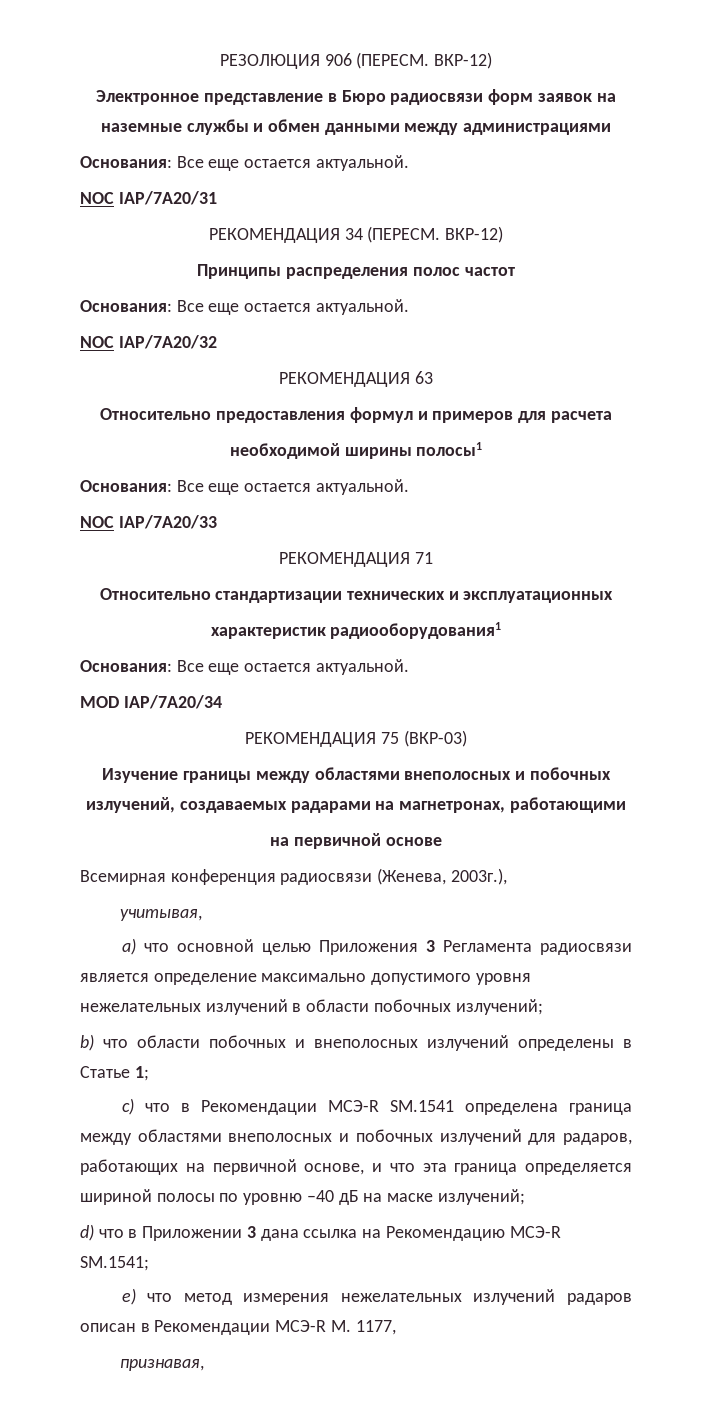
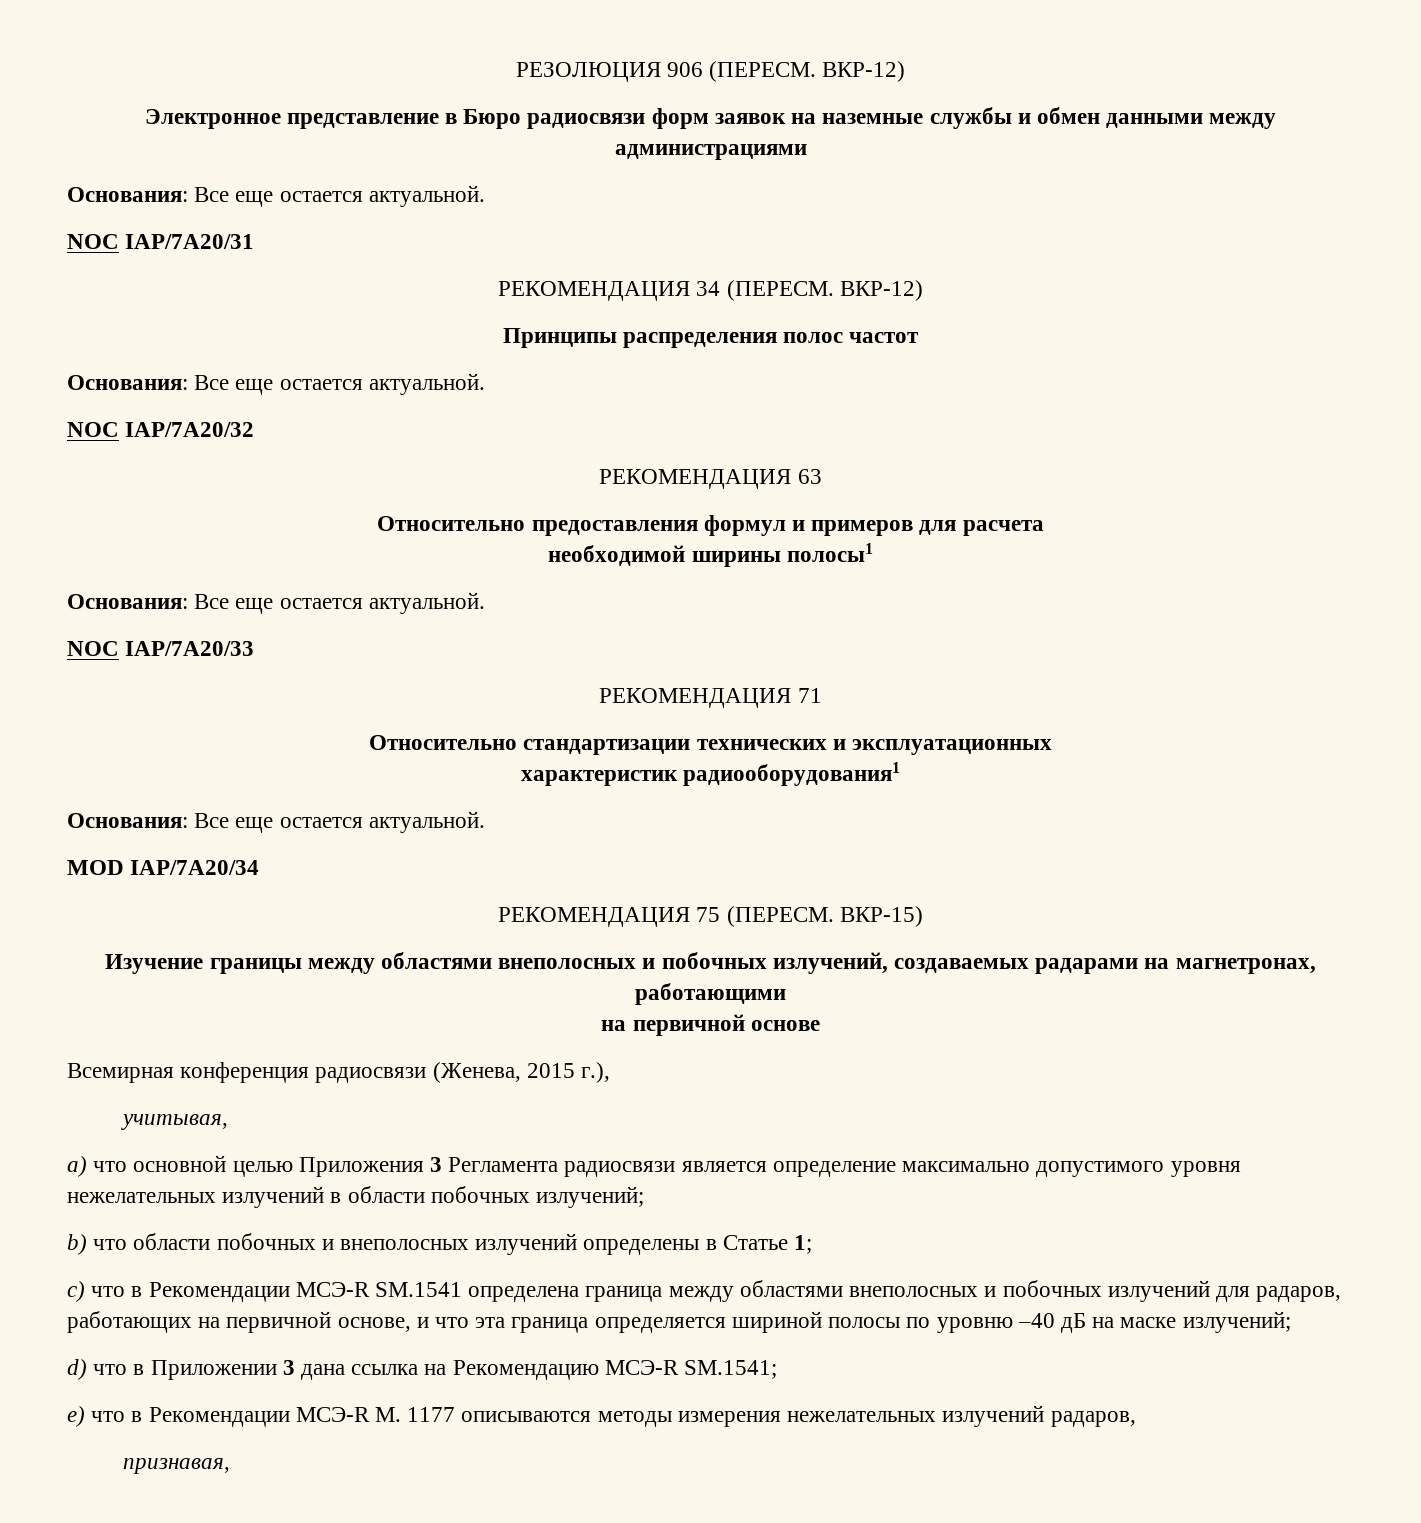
[403,730,467,747] (ВКР-03) -> [726,906,923,927] (ПЕРЕСМ. ВКР-15)
[450,868,507,885] 2003г.), -> [526,1062,611,1083] 2015 г.),
[183,1289,633,1305] [80,1320,396,1335] метод измерения нежелательных излучений радаров описан в Рекомендации МСЭ-R М. 1177, -> [131,1405,1136,1427] в Рекомендации МСЭ-R М. 1177 описываются методы измерения нежелательных излучений радаров,

